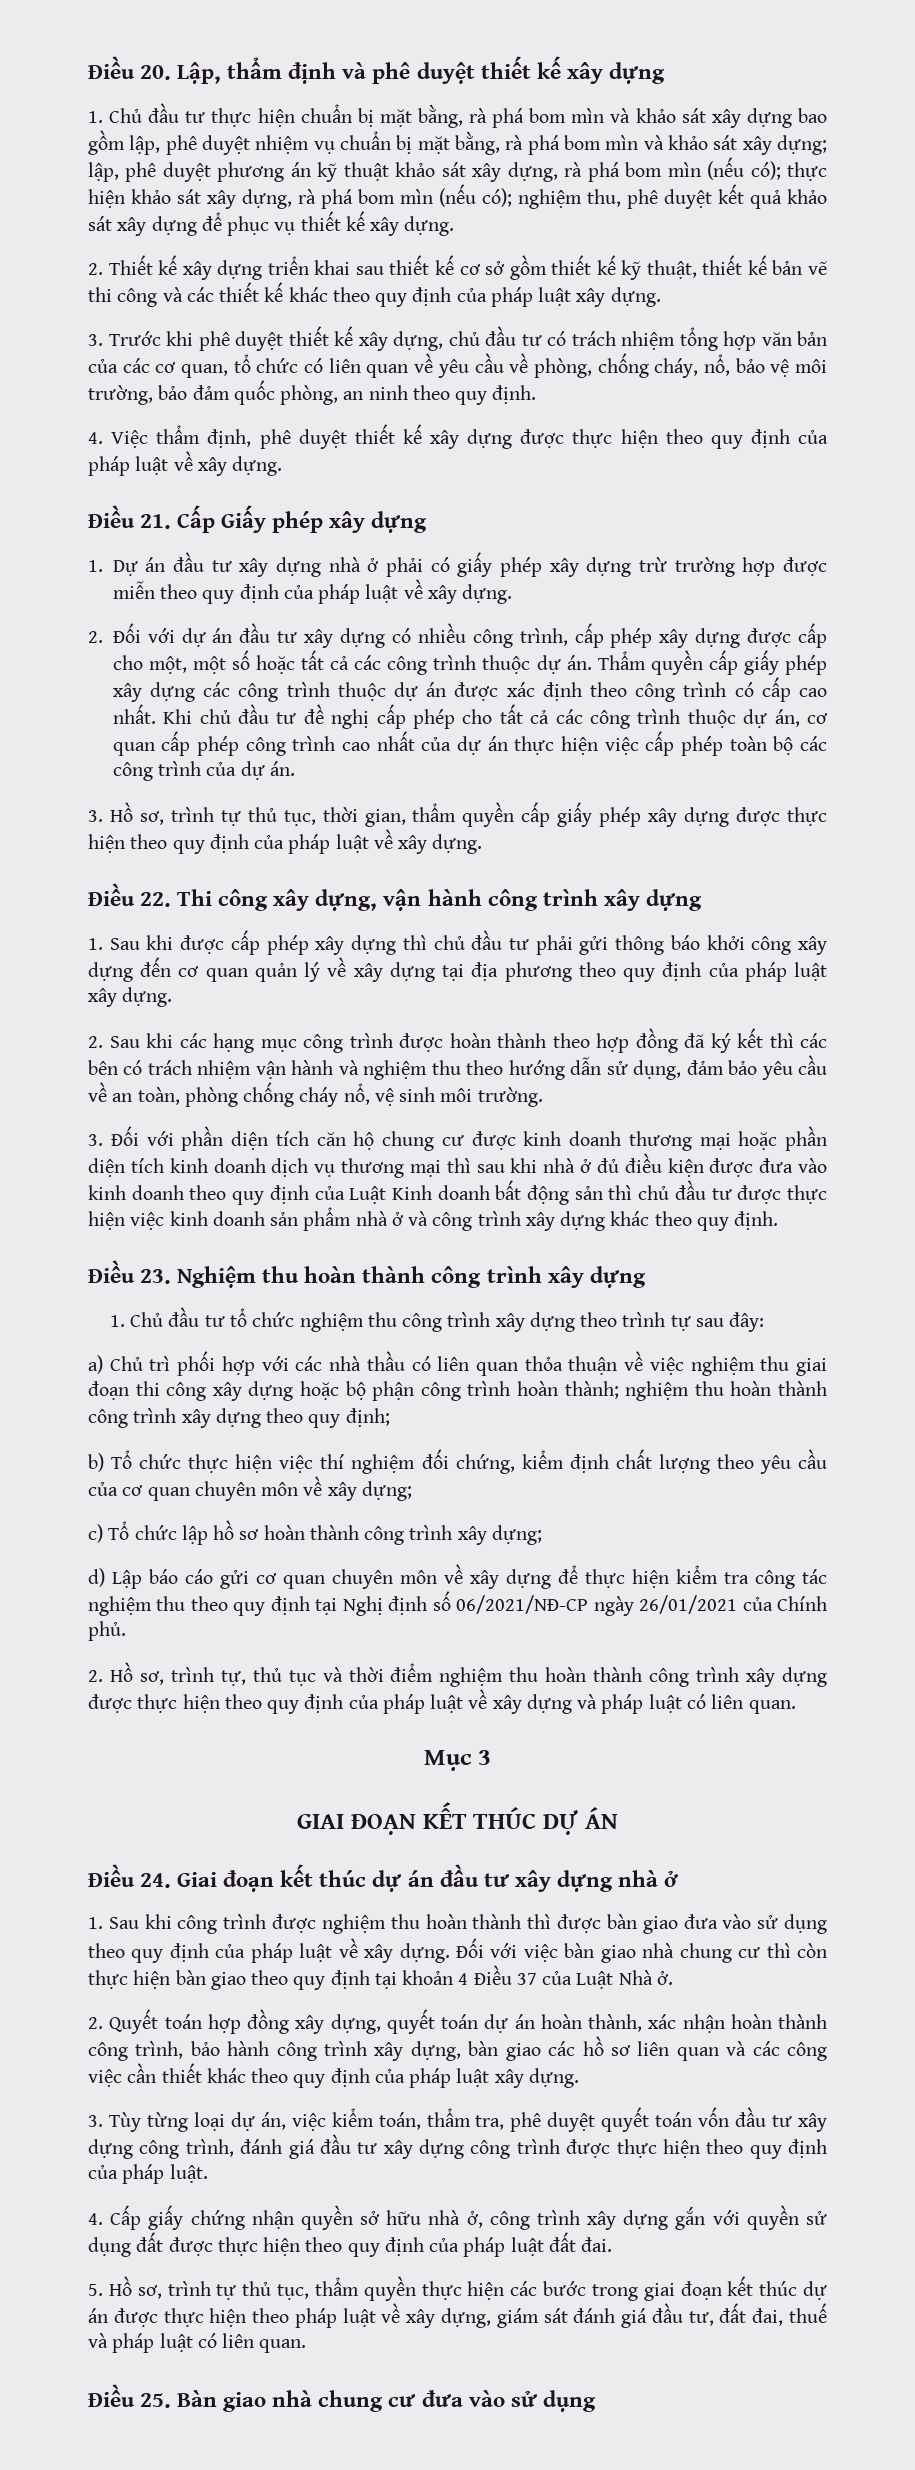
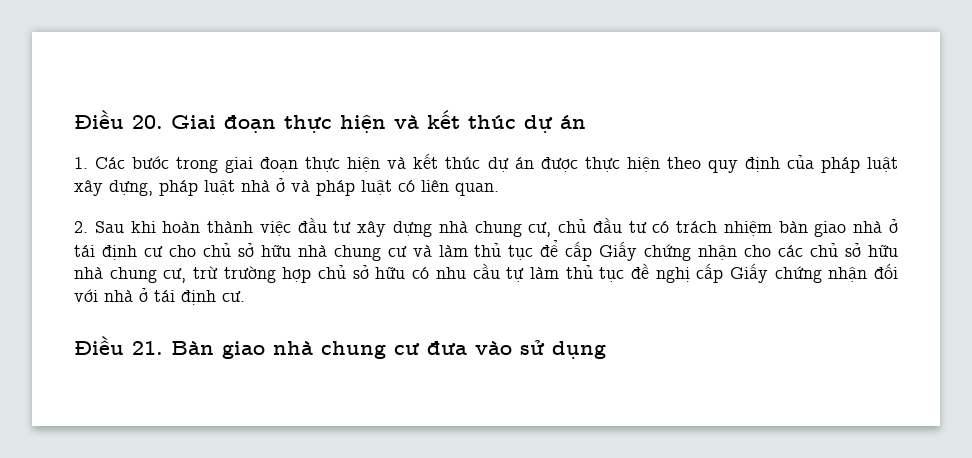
[177,56,665,84] [88,103,827,128] [88,130,828,155] [88,157,828,182] [88,184,827,209] [88,211,455,236] [88,255,827,280] [88,282,661,307] [88,326,827,351] [88,353,828,378] [88,380,537,405] [88,424,828,449] [88,451,283,476] [88,505,428,533] [88,552,827,577] [112,579,513,604] [88,623,827,648] [112,650,827,675] [112,677,827,702] [112,704,829,729] [112,731,827,756] [112,761,295,781] [88,802,828,827] [88,829,483,854] [88,883,702,911] [88,930,827,955] [88,957,828,982] [88,987,173,1007] [88,1028,827,1053] [88,1055,828,1080] [88,1082,543,1107] [88,1126,827,1151] [88,1153,828,1178] [88,1180,828,1205] [88,1207,779,1231] [88,1260,646,1288] [109,1307,765,1332] [88,1351,827,1376] [88,1381,828,1401] [88,1408,390,1428] [88,1449,827,1474] [88,1476,412,1501] [88,1520,542,1545] [88,1564,827,1589] [88,1591,827,1616] [88,1621,126,1641] [88,1662,828,1687] [88,1689,796,1714] [423,1750,492,1771] [297,1802,618,1835] [88,1864,678,1892] [88,1914,828,1934] [88,1938,828,1963] [88,1965,673,1990] [88,2009,827,2034] [88,2036,827,2061] [88,2063,579,2088] [88,2107,828,2132] [88,2134,827,2159] [88,2164,208,2184] [88,2205,827,2230] [88,2232,613,2257] [88,2276,828,2301] [88,2303,828,2328] [88,2333,307,2353] [88,2384,172,2408] Lập, thẩm định và phê duyệt thiết kế xây dựng // 1. Chủ đầu tư thực hiện chuẩn bị mặt bằng, rà phá bom mìn và khảo sát xây dựng bao gồm lập, phê duyệt nhiệm vụ chuẩn bị mặt bằng, rà phá bom mìn và khảo sát xây dựng; lập, phê duyệt phương án kỹ thuật khảo sát xây dựng, rà phá bom mìn (nếu có); thực hiện khảo sát xây dựng, rà phá bom mìn (nếu có); nghiệm thu, phê duyệt kết quả khảo sát xây dựng để phục vụ thiết kế xây dựng. // 2. Thiết kế xây dựng triển khai sau thiết kế cơ sở gồm thiết kế kỹ thuật, thiết kế bản vẽ thi công và các thiết kế khác theo quy định của pháp luật xây dựng. // 3. Trước khi phê duyệt thiết kế xây dựng, chủ đầu tư có trách nhiệm tổng hợp văn bản của các cơ quan, tổ chức có liên quan về yêu cầu về phòng, chống cháy, nổ, bảo vệ môi trường, bảo đảm quốc phòng, an ninh theo quy định. // 4. Việc thẩm định, phê duyệt thiết kế xây dựng được thực hiện theo quy định của pháp luật về xây dựng. // Điều 21. Cấp Giấy phép xây dựng // 1. Dự án đầu tư xây dựng nhà ở phải có giấy phép xây dựng trừ trường hợp được miễn theo quy định của pháp luật về xây dựng. // 2. Đối với dự án đầu tư xây dựng có nhiều công trình, cấp phép xây dựng được cấp cho một, một số hoặc tất cả các công trình thuộc dự án. Thẩm quyền cấp giấy phép xây dựng các công trình thuộc dự án được xác định theo công trình có cấp cao nhất. Khi chủ đầu tư đề nghị cấp phép cho tất cả các công trình thuộc dự án, cơ quan cấp phép công trình cao nhất của dự án thực hiện việc cấp phép toàn bộ các công trình của dự án. // 3. Hồ sơ, trình tự thủ tục, thời gian, thẩm quyền cấp giấy phép xây dựng được thực hiện theo quy định của pháp luật về xây dựng. // Điều 22. Thi công xây dựng, vận hành công trình xây dựng // 1. Sau khi được cấp phép xây dựng thì chủ đầu tư phải gửi thông báo khởi công xây dựng đến cơ quan quản lý về xây dựng tại địa phương theo quy định của pháp luật xây dựng. // 2. Sau khi các hạng mục công trình được hoàn thành theo hợp đồng đã ký kết thì các bên có trách nhiệm vận hành và nghiệm thu theo hướng dẫn sử dụng, đảm bảo yêu cầu về an toàn, phòng chống cháy nổ, vệ sinh môi trường. // 3. Đối với phần diện tích căn hộ chung cư được kinh doanh thương mại hoặc phần diện tích kinh doanh dịch vụ thương mại thì sau khi nhà ở đủ điều kiện được đưa vào kinh doanh theo quy định của Luật Kinh doanh bất động sản thì chủ đầu tư được thực hiện việc kinh doanh sản phẩm nhà ở và công trình xây dựng khác theo quy định. // Điều 23. Nghiệm thu hoàn thành công trình xây dựng // 1. Chủ đầu tư tổ chức nghiệm thu công trình xây dựng theo trình tự sau đây: // a) Chủ trì phối hợp với các nhà thầu có liên quan thỏa thuận về việc nghiệm thu giai đoạn thi công xây dựng hoặc bộ phận công trình hoàn thành; nghiệm thu hoàn thành công trình xây dựng theo quy định; // b) Tổ chức thực hiện việc thí nghiệm đối chứng, kiểm định chất lượng theo yêu cầu của cơ quan chuyên môn về xây dựng; // c) Tổ chức lập hồ sơ hoàn thành công trình xây dựng; // d) Lập báo cáo gửi cơ quan chuyên môn về xây dựng để thực hiện kiểm tra công tác nghiệm thu theo quy định tại Nghị định số 06/2021/NĐ-CP ngày 26/01/2021 của Chính phủ. // 2. Hồ sơ, trình tự, thủ tục và thời điểm nghiệm thu hoàn thành công trình xây dựng được thực hiện theo quy định của pháp luật về xây dựng và pháp luật có liên quan. // Mục 3 // GIAI ĐOẠN KẾT THÚC DỰ ÁN // Điều 24. Giai đoạn kết thúc dự án đầu tư xây dựng nhà ở // 1. Sau khi công trình được nghiệm thu hoàn thành thì được bàn giao đưa vào sử dụng theo quy định của pháp luật về xây dựng. Đối với việc bàn giao nhà chung cư thì còn thực hiện bàn giao theo quy định tại khoản 4 Điều 37 của Luật Nhà ở. // 2. Quyết toán hợp đồng xây dựng, quyết toán dự án hoàn thành, xác nhận hoàn thành công trình, bảo hành công trình xây dựng, bàn giao các hồ sơ liên quan và các công việc cần thiết khác theo quy định của pháp luật xây dựng. // 3. Tùy từng loại dự án, việc kiểm toán, thẩm tra, phê duyệt quyết toán vốn đầu tư xây dựng công trình, đánh giá đầu tư xây dựng công trình được thực hiện theo quy định của pháp luật. // 4. Cấp giấy chứng nhận quyền sở hữu nhà ở, công trình xây dựng gắn với quyền sử dụng đất được thực hiện theo quy định của pháp luật đất đai. // 5. Hồ sơ, trình tự thủ tục, thẩm quyền thực hiện các bước trong giai đoạn kết thúc dự án được thực hiện theo pháp luật về xây dựng, giám sát đánh giá đầu tư, đất đai, thuế và pháp luật có liên quan. // Điều 25. -> [171,110,586,133] [74,153,898,173] [74,178,499,196] [74,217,898,237] [74,240,898,261] [74,263,898,283] [74,288,245,305] [74,336,163,355] Giai đoạn thực hiện và kết thúc dự án // 1. Các bước trong giai đoạn thực hiện và kết thúc dự án được thực hiện theo quy định của pháp luật xây dựng, pháp luật nhà ở và pháp luật có liên quan. // 2. Sau khi hoàn thành việc đầu tư xây dựng nhà chung cư, chủ đầu tư có trách nhiệm bàn giao nhà ở tái định cư cho chủ sở hữu nhà chung cư và làm thủ tục để cấp Giấy chứng nhận cho các chủ sở hữu nhà chung cư, trừ trường hợp chủ sở hữu có nhu cầu tự làm thủ tục đề nghị cấp Giấy chứng nhận đối với nhà ở tái định cư. // Điều 21.

